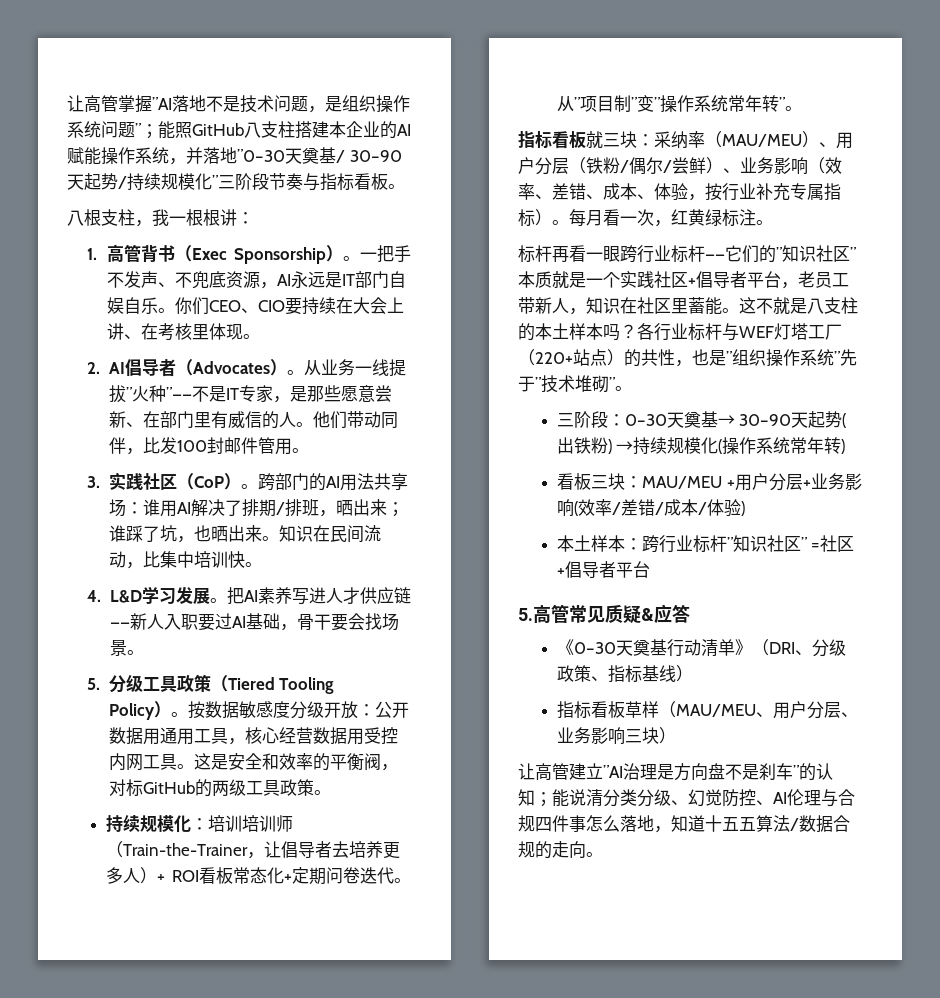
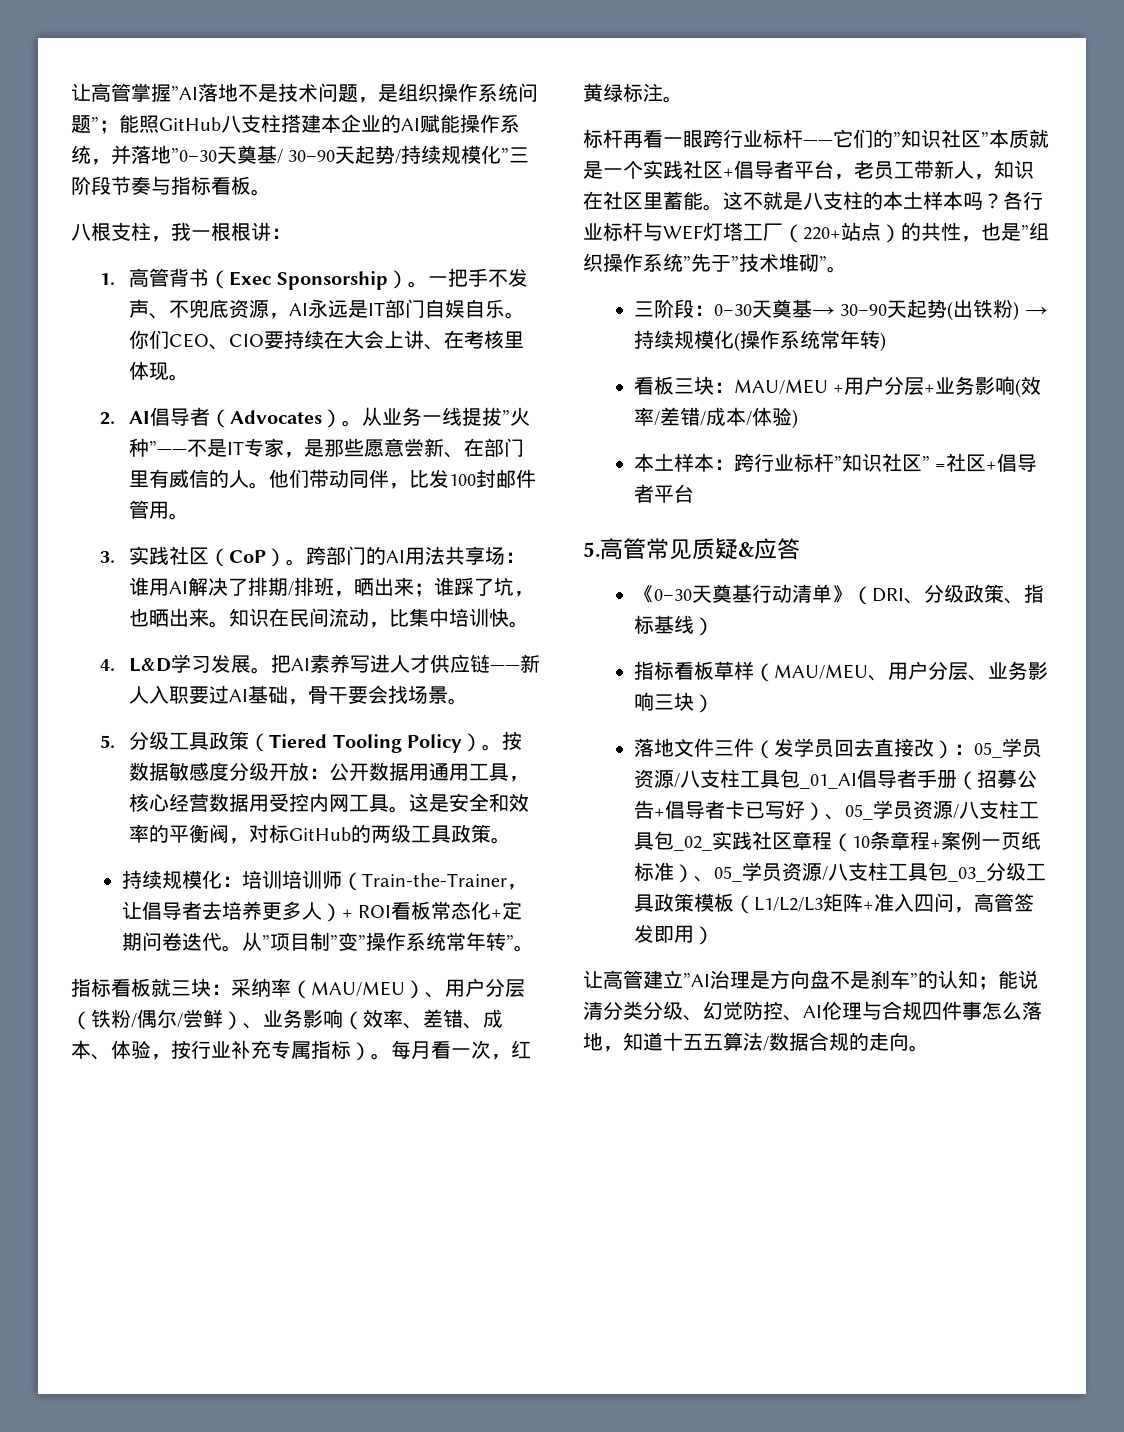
(676, 735) none -> [634,738,1043,759] [634,769,1038,790] [634,800,1040,821] [634,831,1042,852] [634,862,1047,883] [634,893,1035,914] [634,924,715,945] // 落地文件三件（发学员回去直接改）：05_学员资源/八支柱工具包_01_AI倡导者手册（招募公告+倡导者卡已写好）、05_学员资源/八支柱工具包_02_实践社区章程（10条章程+案例一页纸标准）、05_学员资源/八支柱工具包_03_分级工具政策模板（L1/L2/L3矩阵+准入四问，高管签发即用）

